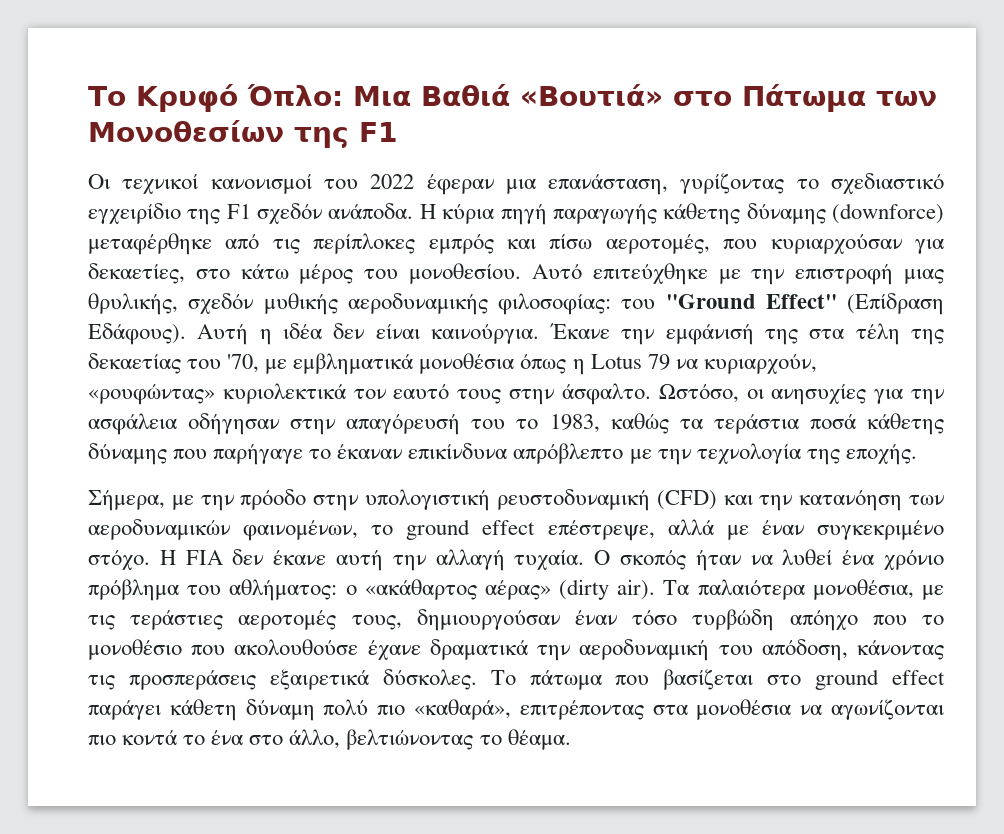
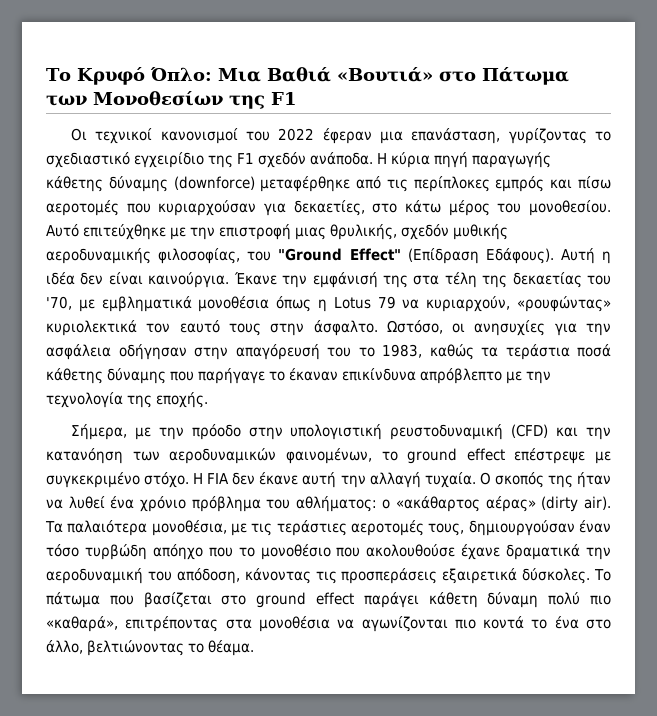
[605,234,710,254] αεροτομές, -> [46,200,119,216] αεροτομές
[498,293,611,315] φιλοσοφίας: -> [158,248,241,264] φιλοσοφίας,
[547,519,804,541] επέστρεψε, αλλά με έναν -> [514,448,611,464] επέστρεψε με
(686, 560) none -> [547,475,573,488] της

